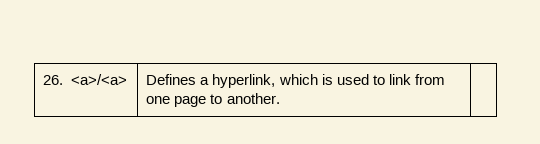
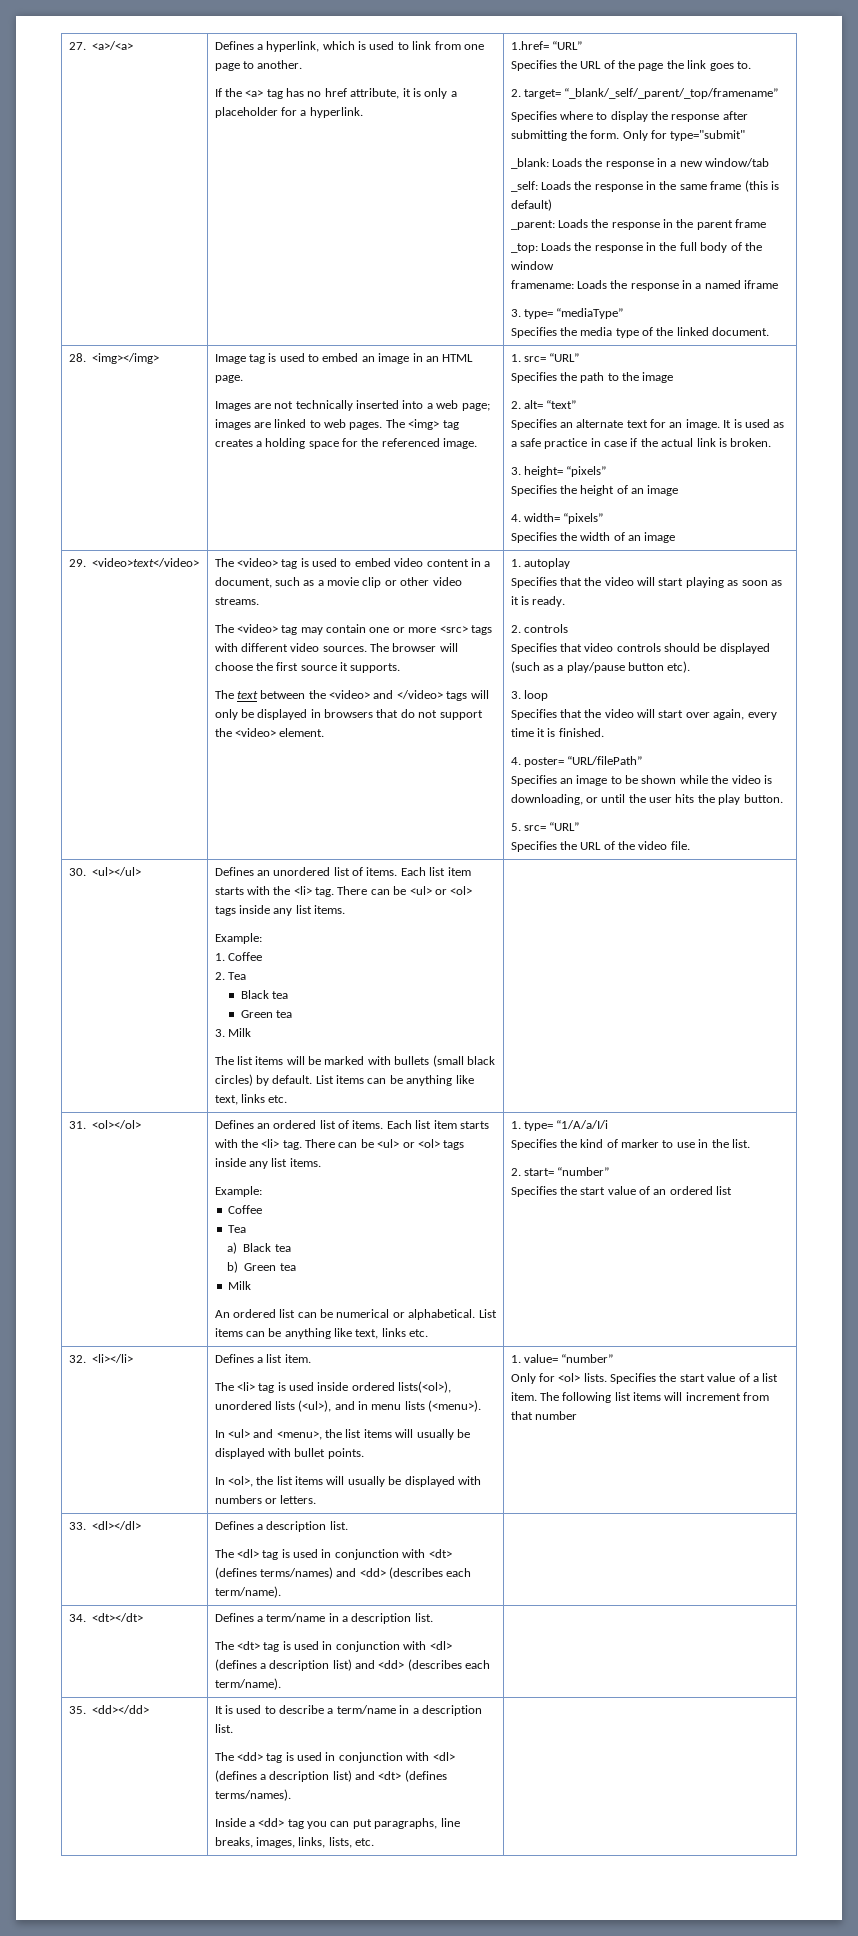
[43,75,64,85] 26. -> [68,42,86,50] 27.
(280, 98) none -> [214,88,457,99] [214,107,363,118] [510,41,582,50] [510,60,751,71] [510,88,779,99] [510,111,748,122] [510,130,746,141] [510,158,770,169] [510,180,779,192] [510,199,552,211] [510,219,767,230] [510,242,762,253] [510,261,554,270] [510,280,779,291] [510,308,624,319] [510,327,770,338] [68,353,159,364] [214,353,474,364] [214,375,243,383] [214,400,490,411] [214,419,459,430] [214,438,478,449] [510,353,580,362] [510,372,674,383] [510,400,577,409] [510,419,785,430] [510,438,772,449] [510,466,607,477] [510,485,679,496] [510,513,604,524] [510,532,676,543] [68,558,199,567] [214,558,491,569] [214,577,462,588] [214,597,259,605] [214,624,492,635] [214,643,458,652] [214,662,401,673] [214,690,489,701] [214,709,483,720] [214,728,325,737] [510,558,570,569] [510,577,782,588] [510,596,566,607] [510,624,568,633] [510,643,770,654] [510,661,691,673] [510,690,548,701] [510,709,777,720] [510,728,604,737] [510,756,643,767] [510,775,772,786] [510,794,783,805] [510,822,580,831] [510,841,690,852] [68,867,141,876] [214,867,471,876] [214,886,473,897] [214,905,346,916] [214,933,262,944] [214,952,262,961] [214,972,246,980] [240,990,289,999] [240,1010,293,1018] [214,1028,251,1037] [214,1055,495,1067] [214,1074,474,1086] [214,1094,288,1105] [68,1120,141,1129] [214,1120,489,1129] [214,1139,465,1150] [214,1158,321,1169] [214,1186,262,1197] [228,1205,263,1214] [228,1225,247,1233] [226,1242,291,1254] [226,1261,296,1273] [228,1281,252,1290] [214,1309,497,1320] [214,1328,429,1339] [510,1120,609,1131] [510,1139,750,1150] [510,1167,610,1176] [510,1186,733,1197] [68,1354,133,1363] [214,1354,311,1363] [214,1381,452,1393] [214,1400,482,1412] [214,1429,470,1440] [214,1448,364,1459] [214,1476,481,1487] [214,1495,317,1504] [510,1354,614,1363] [510,1373,779,1384] [510,1392,770,1403] [510,1411,577,1420] [68,1521,141,1530] [214,1521,348,1532] [214,1549,452,1560] [214,1567,472,1579] [214,1586,281,1598] [68,1613,143,1622] [214,1613,433,1624] [214,1641,452,1652] [214,1659,491,1671] [214,1678,281,1690] [68,1705,149,1714] [214,1705,482,1716] [214,1724,233,1733] [214,1752,455,1763] [214,1770,447,1782] [214,1789,291,1801] [214,1818,460,1829] [214,1837,375,1848] // If the <a> tag has no href attribute, it is only a placeholder for a hyperlink. | 1.href= “URL” // Specifies the URL of the page the link goes to. // 2. target= “_blank/_self/_parent/_top/framename” // Specifies where to display the response after submitting the form. Only for type="submit" // _blank: Loads the response in a new window/tab // _self: Loads the response in the same frame (this is default) // _parent: Loads the response in the parent frame // _top: Loads the response in the full body of the window // framename: Loads the response in a named iframe // 3. type= “mediaType” // Specifies the media type of the linked document. // 28. <img></img> | Image tag is used to embed an image in an HTML page. // Images are not technically inserted into a web page; images are linked to web pages. The <img> tag creates a holding space for the referenced image. | 1. src= “URL” // Specifies the path to the image // 2. alt= “text” // Specifies an alternate text for an image. It is used as a safe practice in case if the actual link is broken. // 3. height= “pixels” // Specifies the height of an image // 4. width= “pixels” // Specifies the width of an image // 29. <video>text</video> | The <video> tag is used to embed video content in a document, such as a movie clip or other video streams. // The <video> tag may contain one or more <src> tags with different video sources. The browser will choose the first source it supports. // The text between the <video> and </video> tags will only be displayed in browsers that do not support the <video> element. | 1. autoplay // Specifies that the video will start playing as soon as it is ready. // 2. controls // Specifies that video controls should be displayed (such as a play/pause button etc). // 3. loop // Specifies that the video will start over again, every time it is finished. // 4. poster= “URL/filePath” // Specifies an image to be shown while the video is downloading, or until the user hits the play button. // 5. src= “URL” // Specifies the URL of the video file. // 30. <ul></ul> | Defines an unordered list of items. Each list item starts with the <li> tag. There can be <ul> or <ol> tags inside any list items. // Example: // 1. Coffee // 2. Tea // Black tea // Green tea // 3. Milk // The list items will be marked with bullets (small black circles) by default. List items can be anything like text, links etc. | // 31. <ol></ol> | Defines an ordered list of items. Each list item starts with the <li> tag. There can be <ul> or <ol> tags inside any list items. // Example: // Coffee // Tea // a) Black tea // b) Green tea // Milk // An ordered list can be numerical or alphabetical. List items can be anything like text, links etc. | 1. type= “1/A/a/I/i // Specifies the kind of marker to use in the list. // 2. start= “number” // Specifies the start value of an ordered list // 32. <li></li> | Defines a list item. // The <li> tag is used inside ordered lists(<ol>), unordered lists (<ul>), and in menu lists (<menu>). // In <ul> and <menu>, the list items will usually be displayed with bullet points. // In <ol>, the list items will usually be displayed with numbers or letters. | 1. value= “number” // Only for <ol> lists. Specifies the start value of a list item. The following list items will increment from that number // 33. <dl></dl> | Defines a description list. // The <dl> tag is used in conjunction with <dt> (defines terms/names) and <dd> (describes each term/name). | // 34. <dt></dt> | Defines a term/name in a description list. // The <dt> tag is used in conjunction with <dl> (defines a description list) and <dd> (describes each term/name). | // 35. <dd></dd> | It is used to describe a term/name in a description list. // The <dd> tag is used in conjunction with <dl> (defines a description list) and <dt> (defines terms/names). // Inside a <dd> tag you can put paragraphs, line breaks, images, links, lists, etc.

